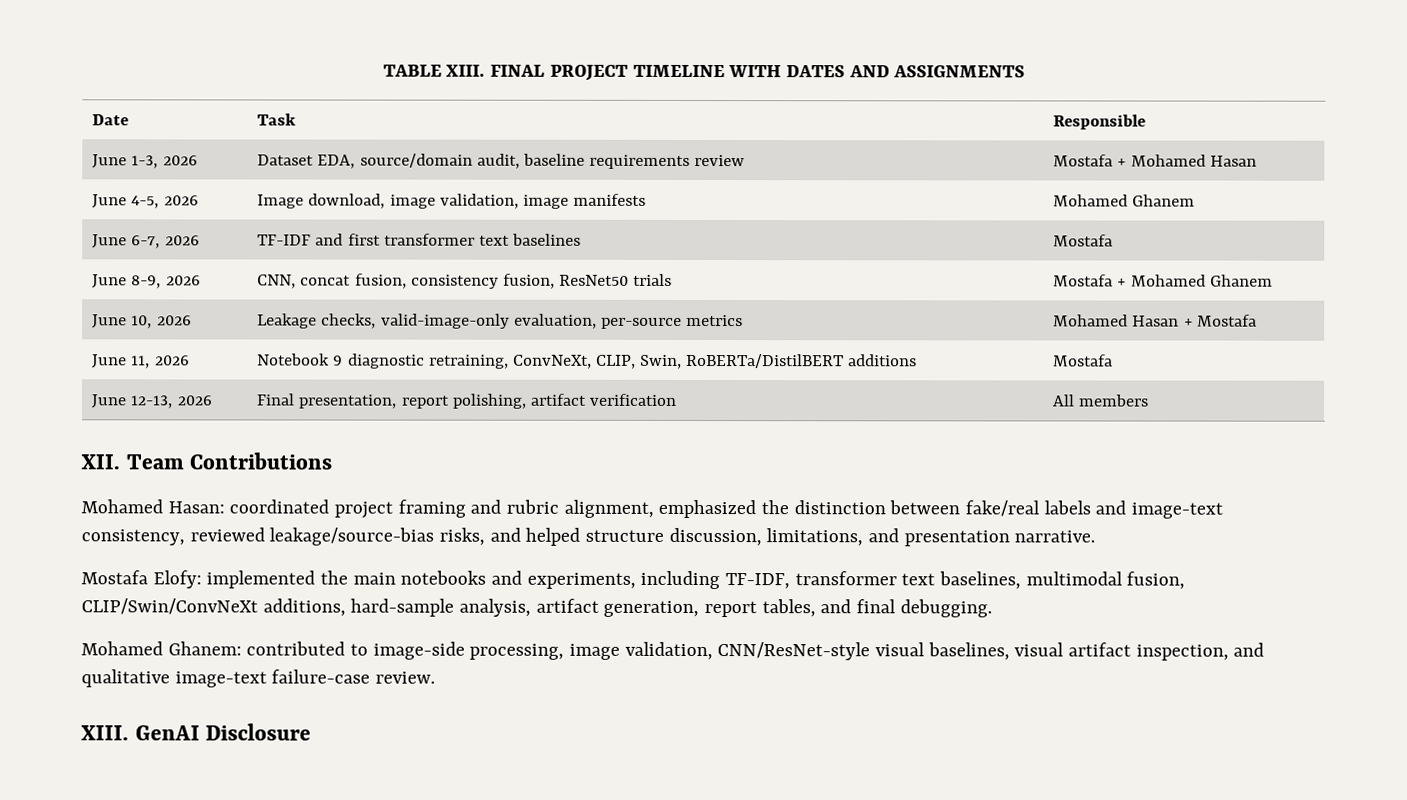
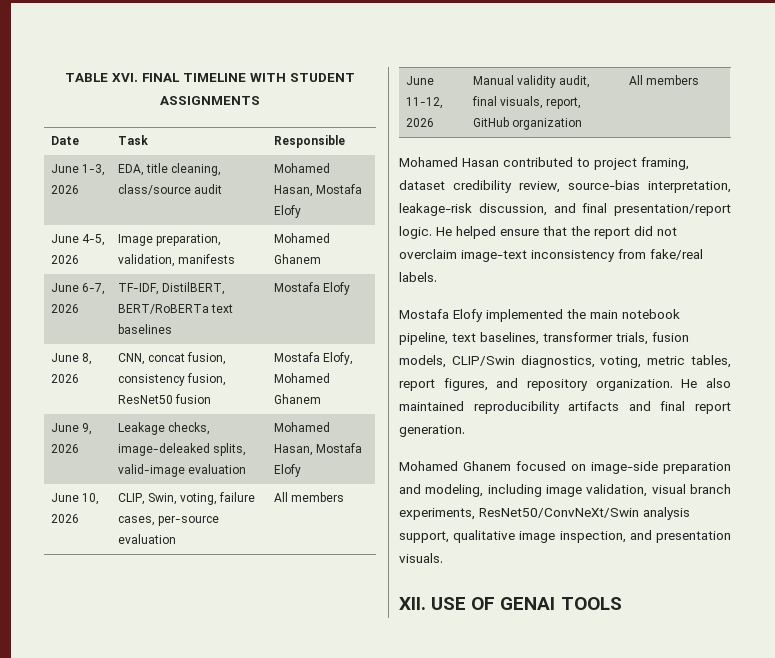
[445,64,890,81] XIII. FINAL PROJECT TIMELINE WITH DATES AND -> [112,73,355,82] XVI. FINAL TIMELINE WITH STUDENT
[257,153,746,169] [1053,154,1257,167] Dataset EDA, source/domain audit, baseline requirements review | Mostafa + Mohamed Hasan -> [117,163,222,176] [117,184,222,195] [273,163,330,173] [273,184,362,197] [273,205,301,218] EDA, title cleaning, class/source audit | Mohamed Hasan, Mostafa Elofy
[308,193,569,209] download, image validation, image -> [155,234,221,246] [117,254,175,267] preparation, validation,
[257,233,475,246] TF-IDF and first transformer -> [117,282,225,295] [117,304,209,314] TF-IDF, DistilBERT, BERT/RoBERTa
[92,274,162,289] // June 8-9, -> [322,282,350,295] [50,353,92,365] Elofy // June 8,
[633,273,673,286] [1053,274,1273,287] [92,314,192,329] [257,313,743,329] [1053,314,1257,327] [92,354,190,369] [257,353,918,369] [1053,354,1114,367] [91,394,213,409] [256,393,677,409] [1052,394,1150,407] [80,452,333,470] [81,499,1224,519] [81,527,1096,547] [81,570,202,589] trials | Mostafa + Mohamed Ghanem // June 10, 2026 | Leakage checks, valid-image-only evaluation, per-source metrics | Mohamed Hasan + Mostafa // June 11, 2026 | Notebook 9 diagnostic retraining, ConvNeXt, CLIP, Swin, RoBERTa/DistilBERT additions | Mostafa // June 12-13, 2026 | Final presentation, report polishing, artifact verification | All members // XII. Team Contributions // Mohamed Hasan: coordinated project framing and rubric alignment, emphasized the distinction between fake/real labels and image-text consistency, reviewed leakage/source-bias risks, and helped structure discussion, limitations, and presentation narrative. // Mostafa Elofy: -> [174,394,211,404] [273,352,353,365] [273,373,330,383] [273,394,321,404] [50,423,92,435] [50,444,79,453] [117,422,210,435] [117,443,246,456] [117,464,246,477] [273,422,330,432] [273,443,362,456] [273,464,301,477] [50,493,99,505] [50,514,79,523] [117,492,256,505] [117,516,219,526] [117,534,176,544] [273,492,344,502] [405,76,434,85] [405,97,443,109] [405,118,434,127] [472,75,591,88] [471,96,582,109] [472,117,582,130] [628,75,699,85] [399,157,689,170] [399,180,731,193] [399,203,731,216] [399,226,677,239] [399,249,703,262] [399,272,437,282] [399,309,483,322] fusion | Mostafa Elofy, Mohamed Ghanem // June 9, 2026 | Leakage checks, image-deleaked splits, valid-image evaluation | Mohamed Hasan, Mostafa Elofy // June 10, 2026 | CLIP, Swin, voting, failure cases, per-source evaluation | All members // June 11-12, 2026 | Manual validity audit, final visuals, report, GitHub organization | All members // Mohamed Hasan contributed to project framing, dataset credibility review, source-bias interpretation, leakage-risk discussion, and final presentation/report logic. He helped ensure that the report did not overclaim image-text inconsistency from fake/real labels. // Mostafa Elofy
[400,570,1186,590] [81,598,992,618] [81,641,1265,661] [81,669,436,688] [80,723,312,741] notebooks and experiments, including TF-IDF, transformer text baselines, multimodal fusion, CLIP/Swin/ConvNeXt additions, hard-sample analysis, artifact generation, report tables, and final debugging. // Mohamed Ghanem: contributed to image-side processing, image validation, CNN/ResNet-style visual baselines, visual artifact inspection, and qualitative image-text failure-case review. // XIII. GenAI Disclosure -> [622,309,680,319] [399,332,689,345] [399,355,731,368] [399,378,731,391] [399,401,731,414] [399,425,465,437] [399,461,731,474] [399,484,731,497] [399,507,690,520] [399,530,731,543] [399,553,443,563] [399,597,622,610] notebook pipeline, text baselines, transformer trials, fusion models, CLIP/Swin diagnostics, voting, metric tables, report figures, and repository organization. He also maintained reproducibility artifacts and final report generation. // Mohamed Ghanem focused on image-side preparation and modeling, including image validation, visual branch experiments, ResNet50/ConvNeXt/Swin analysis support, qualitative image inspection, and presentation visuals. // XII. USE OF GENAI TOOLS

